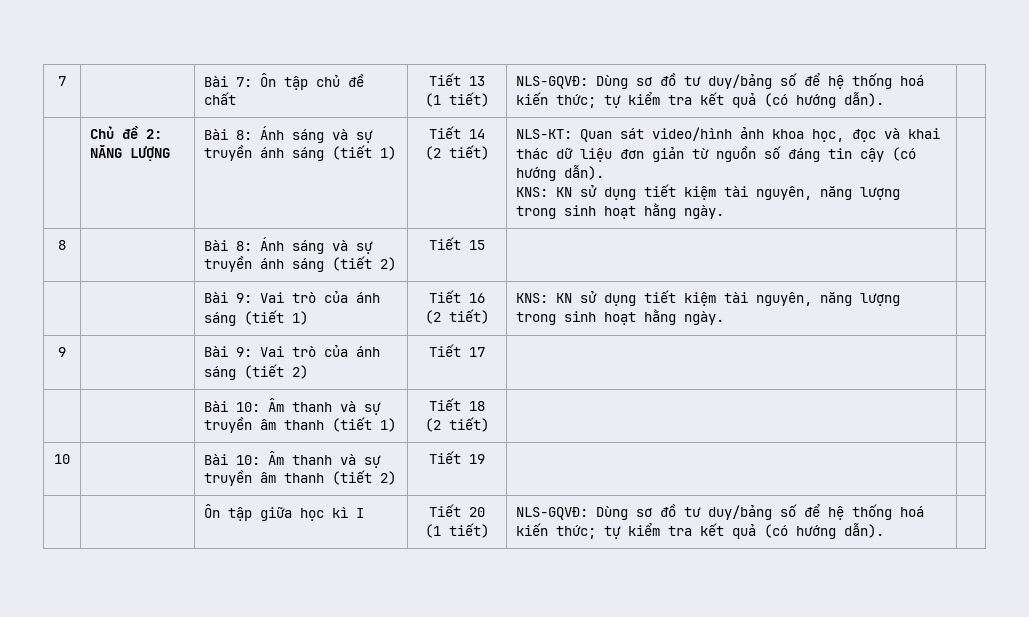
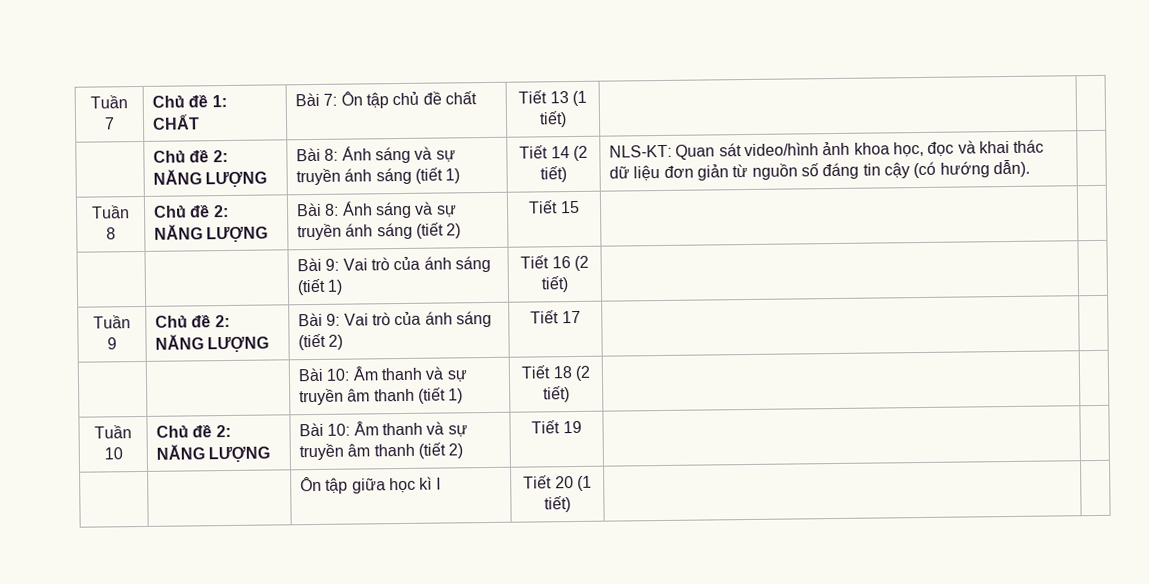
(58, 81) none -> [90,95,128,109] Tuần
(66, 81) none -> [152,94,227,108] [152,114,201,130] Chủ đề 1: CHẤT
[516,73,925,89] [516,92,885,108] NLS-GQVĐ: Dùng sơ đồ tư duy/bảng số để hệ thống hoá kiến thức; tự kiểm tra kết quả (có hướng dẫn). -> (567, 119) none
[516,184,901,200] [516,203,725,219] [58,240,66,250] // KNS: KN sử dụng tiết kiệm tài nguyên, năng lượng trong sinh hoạt hằng ngày. | // 8 | -> [91,205,130,219] [106,227,116,240] [153,204,229,218] [154,224,269,243] | // Tuần 8 | Chủ đề 2: NĂNG LƯỢNG
[516,290,901,306] [516,309,725,325] [58,347,66,357] KNS: KN sử dụng tiết kiệm tài nguyên, năng lượng trong sinh hoạt hằng ngày. | // 9 | -> [93,315,131,329] [107,337,117,350] [155,314,230,328] [155,334,270,353] | // Tuần 9 | Chủ đề 2: NĂNG LƯỢNG
(489, 424) none -> [94,425,132,439] Tuần
(70, 459) none -> [156,424,231,438] [156,444,271,463] Chủ đề 2: NĂNG LƯỢNG
[516,504,925,520] [516,523,885,539] NLS-GQVĐ: Dùng sơ đồ tư duy/bảng số để hệ thống hoá kiến thức; tự kiểm tra kết quả (có hướng dẫn). -> (571, 504) none

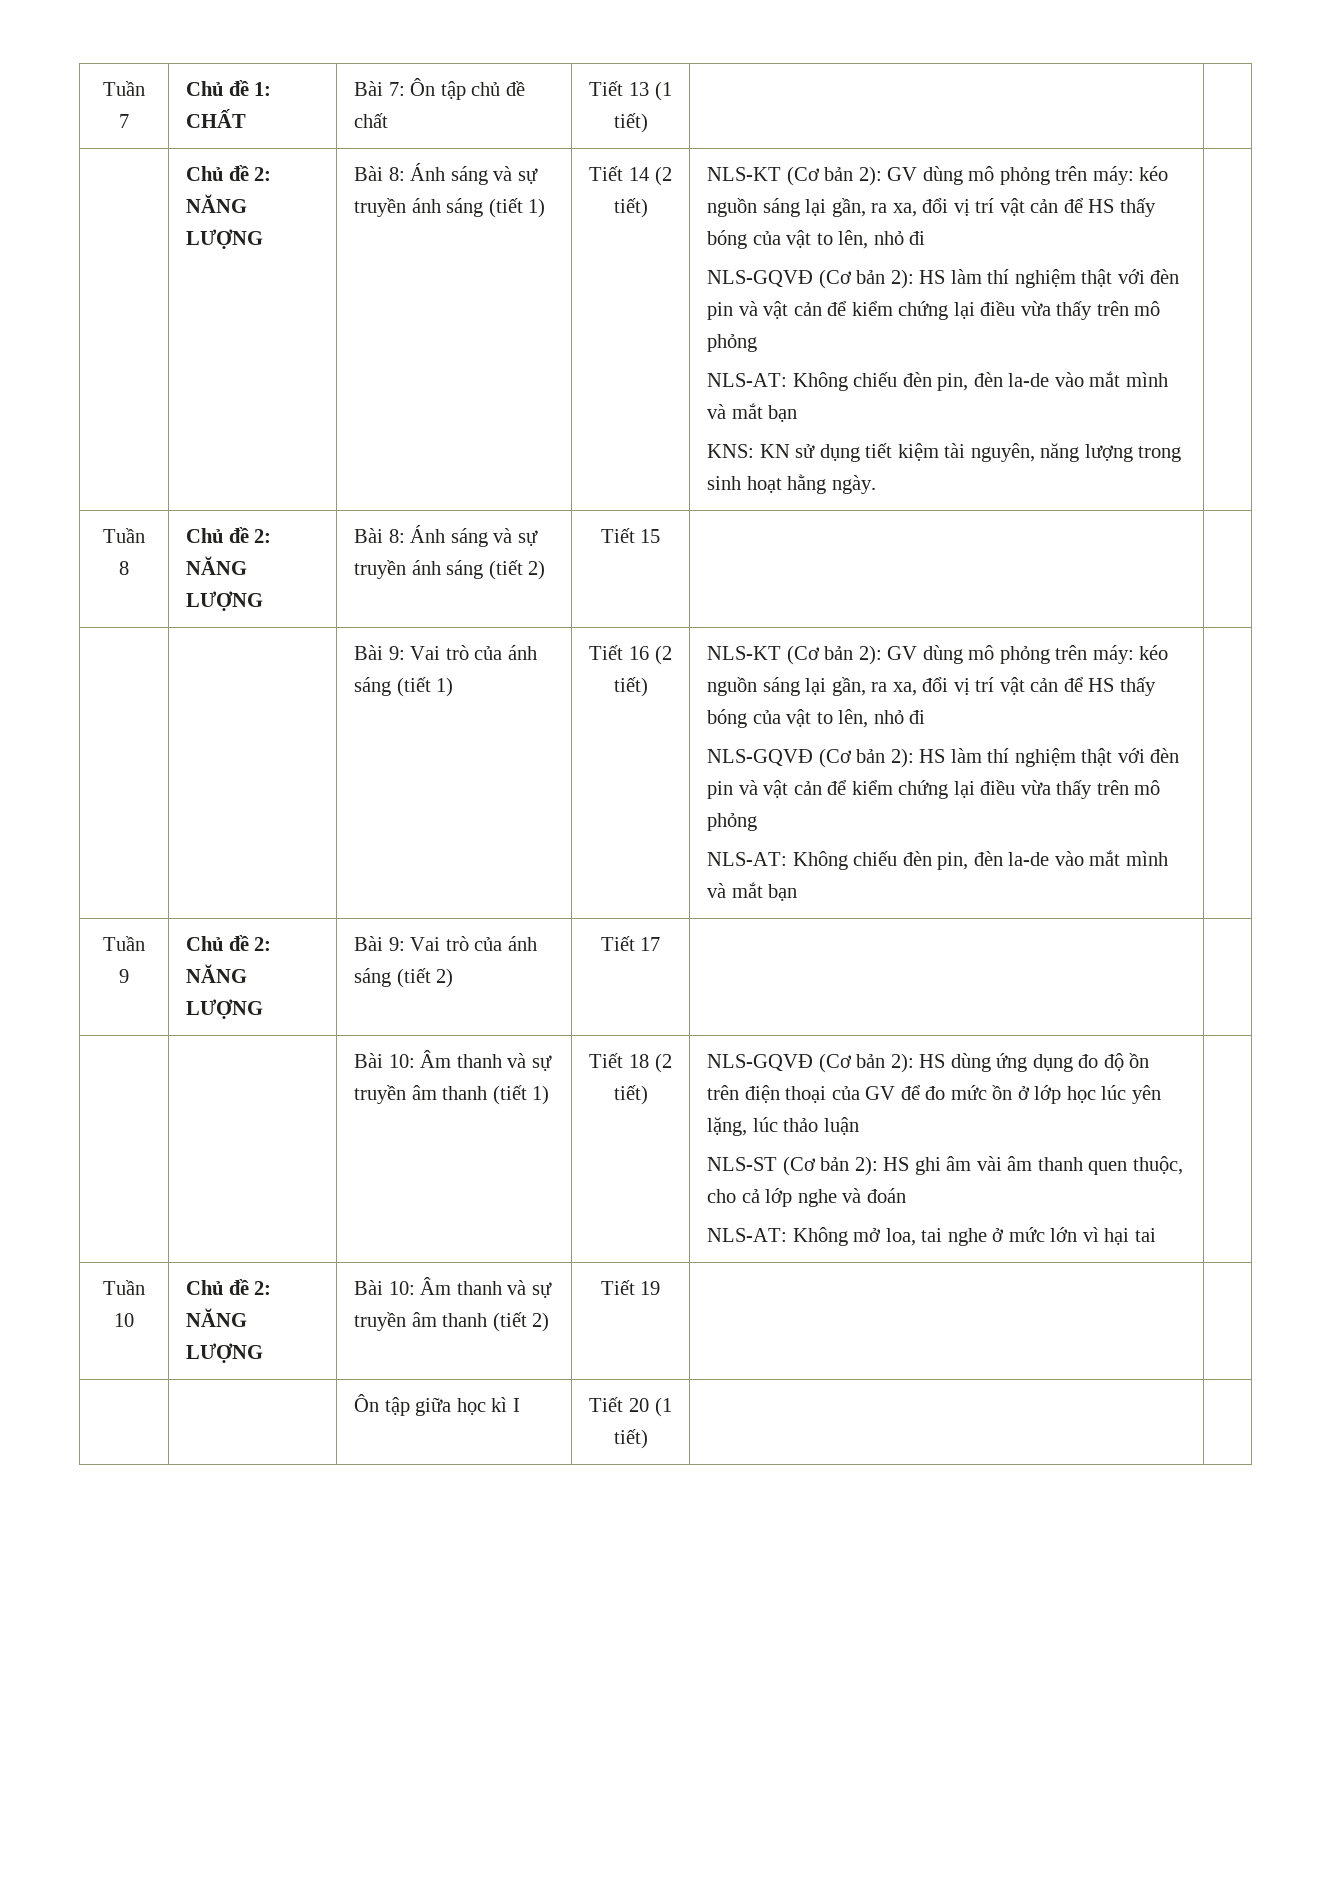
[609,139,1045,160] [609,159,1030,182] NLS-KT: Quan sát video/hình ảnh khoa học, đọc và khai thác dữ liệu đơn giản từ nguồn số đáng tin cậy (có hướng dẫn). -> [707,166,1169,186] [707,198,1156,217] [707,230,926,249] [707,269,1180,289] [707,301,1161,320] [707,334,758,352] [707,371,1168,391] [707,403,798,422] [707,443,1182,462] [707,474,876,494] NLS-KT (Cơ bản 2): GV dùng mô phỏng trên máy: kéo nguồn sáng lại gần, ra xa, đổi vị trí vật cản để HS thấy bóng của vật to lên, nhỏ đi // NLS-GQVĐ (Cơ bản 2): HS làm thí nghiệm thật với đèn pin và vật cản để kiểm chứng lại điều vừa thấy trên mô phỏng // NLS-AT: Không chiếu đèn pin, đèn la-de vào mắt mình và mắt bạn // KNS: KN sử dụng tiết kiệm tài nguyên, năng lượng trong sinh hoạt hằng ngày.
(569, 284) none -> [707,645,1169,665] [707,677,1156,696] [707,709,926,728] [707,748,1180,768] [707,780,1161,799] [707,813,758,831] [707,850,1168,870] [707,882,798,901] NLS-KT (Cơ bản 2): GV dùng mô phỏng trên máy: kéo nguồn sáng lại gần, ra xa, đổi vị trí vật cản để HS thấy bóng của vật to lên, nhỏ đi // NLS-GQVĐ (Cơ bản 2): HS làm thí nghiệm thật với đèn pin và vật cản để kiểm chứng lại điều vừa thấy trên mô phỏng // NLS-AT: Không chiếu đèn pin, đèn la-de vào mắt mình và mắt bạn
(570, 394) none -> [707,1053,1150,1073] [707,1085,1161,1104] [707,1117,859,1136] [707,1156,1183,1176] [707,1188,906,1207] [707,1227,1156,1246] NLS-GQVĐ (Cơ bản 2): HS dùng ứng dụng đo độ ồn trên điện thoại của GV để đo mức ồn ở lớp học lúc yên lặng, lúc thảo luận // NLS-ST (Cơ bản 2): HS ghi âm vài âm thanh quen thuộc, cho cả lớp nghe và đoán // NLS-AT: Không mở loa, tai nghe ở mức lớn vì hại tai

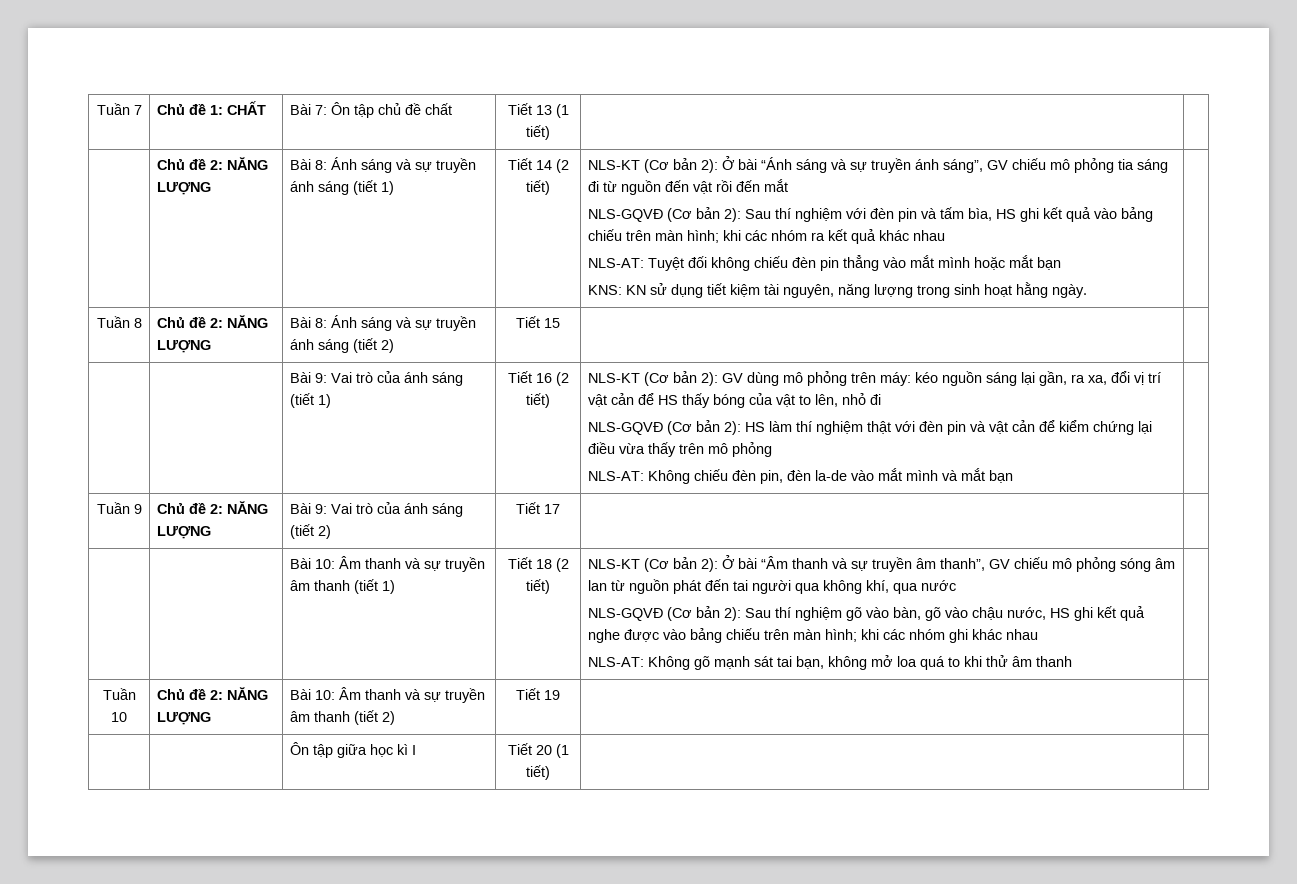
[887,166,1169,185] [707,198,1156,217] [707,230,926,249] [707,269,1180,289] [707,301,1161,320] [707,334,758,352] [707,371,1168,391] [707,404,727,419] GV dùng mô phỏng trên máy: kéo nguồn sáng lại gần, ra xa, đổi vị trí vật cản để HS thấy bóng của vật to lên, nhỏ đi // NLS-GQVĐ (Cơ bản 2): HS làm thí nghiệm thật với đèn pin và vật cản để kiểm chứng lại điều vừa thấy trên mô phỏng // NLS-AT: Không chiếu đèn pin, đèn la-de vào mắt mình và -> [722,156,1169,173] [588,179,789,195] [588,207,1154,222] [588,229,946,244] [588,255,1006,271] Ở bài “Ánh sáng và sự truyền ánh sáng”, GV chiếu mô phỏng tia sáng đi từ nguồn đến vật rồi đến mắt // NLS-GQVĐ (Cơ bản 2): Sau thí nghiệm với đèn pin và tấm bìa, HS ghi kết quả vào bảng chiếu trên màn hình; khi các nhóm ra kết quả khác nhau // NLS-AT: Tuyệt đối không chiếu đèn pin thẳng vào mắt mình hoặc
[707,1053,1150,1073] [707,1085,1161,1104] [707,1117,859,1136] [707,1156,1183,1176] [707,1188,906,1207] [707,1227,1156,1246] NLS-GQVĐ (Cơ bản 2): HS dùng ứng dụng đo độ ồn trên điện thoại của GV để đo mức ồn ở lớp học lúc yên lặng, lúc thảo luận // NLS-ST (Cơ bản 2): HS ghi âm vài âm thanh quen thuộc, cho cả lớp nghe và đoán // NLS-AT: Không mở loa, tai nghe ở mức lớn vì hại tai -> [588,555,1176,572] [588,579,957,594] [588,606,1146,621] [588,628,1039,643] [588,655,1073,670] NLS-KT (Cơ bản 2): Ở bài “Âm thanh và sự truyền âm thanh”, GV chiếu mô phỏng sóng âm lan từ nguồn phát đến tai người qua không khí, qua nước // NLS-GQVĐ (Cơ bản 2): Sau thí nghiệm gõ vào bàn, gõ vào chậu nước, HS ghi kết quả nghe được vào bảng chiếu trên màn hình; khi các nhóm ghi khác nhau // NLS-AT: Không gõ mạnh sát tai bạn, không mở loa quá to khi thử âm thanh

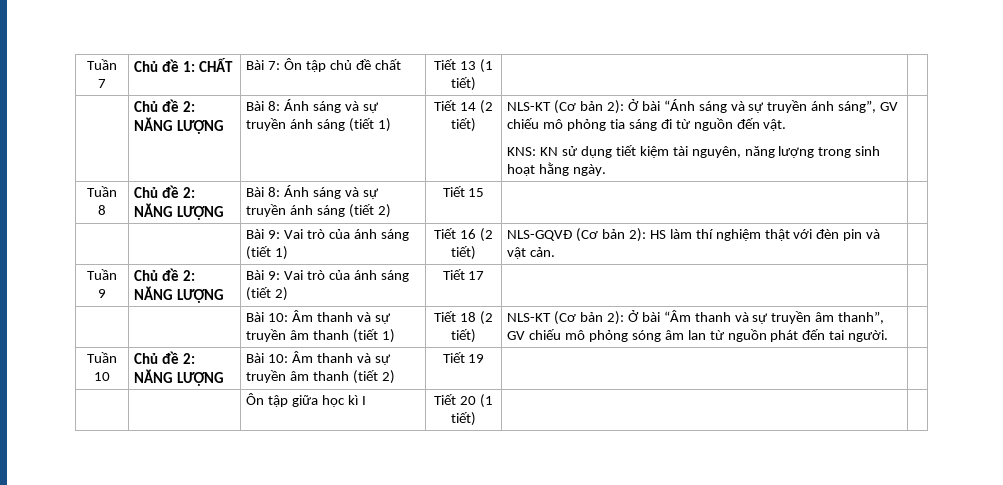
[693,179,789,194] [588,207,1154,222] [588,229,946,244] [588,255,1062,271] vật rồi đến mắt // NLS-GQVĐ (Cơ bản 2): Sau thí nghiệm với đèn pin và tấm bìa, HS ghi kết quả vào bảng chiếu trên màn hình; khi các nhóm ra kết quả khác nhau // NLS-AT: Tuyệt đối không chiếu đèn pin thẳng vào mắt mình hoặc mắt bạn -> [763,119,787,131] vật.
[588,371,1162,386] [588,393,882,408] NLS-KT (Cơ bản 2): GV dùng mô phỏng trên máy: kéo nguồn sáng lại gần, ra xa, đổi vị trí vật cản để HS thấy bóng của vật to lên, nhỏ đi // -> (476, 253) none
[1012,420,1153,435] [588,442,773,457] [588,468,1014,484] cản để kiểm chứng lại điều vừa thấy trên mô phỏng // NLS-AT: Không chiếu đèn pin, đèn la-de vào mắt mình và mắt bạn -> [530,247,556,257] cản.
[752,580,957,594] [588,606,1146,621] [588,628,1039,643] [588,655,1073,670] người qua không khí, qua nước // NLS-GQVĐ (Cơ bản 2): Sau thí nghiệm gõ vào bàn, gõ vào chậu nước, HS ghi kết quả nghe được vào bảng chiếu trên màn hình; khi các nhóm ghi khác nhau // NLS-AT: Không gõ mạnh sát tai bạn, không mở loa quá to khi thử âm thanh -> [848,330,889,342] người.

